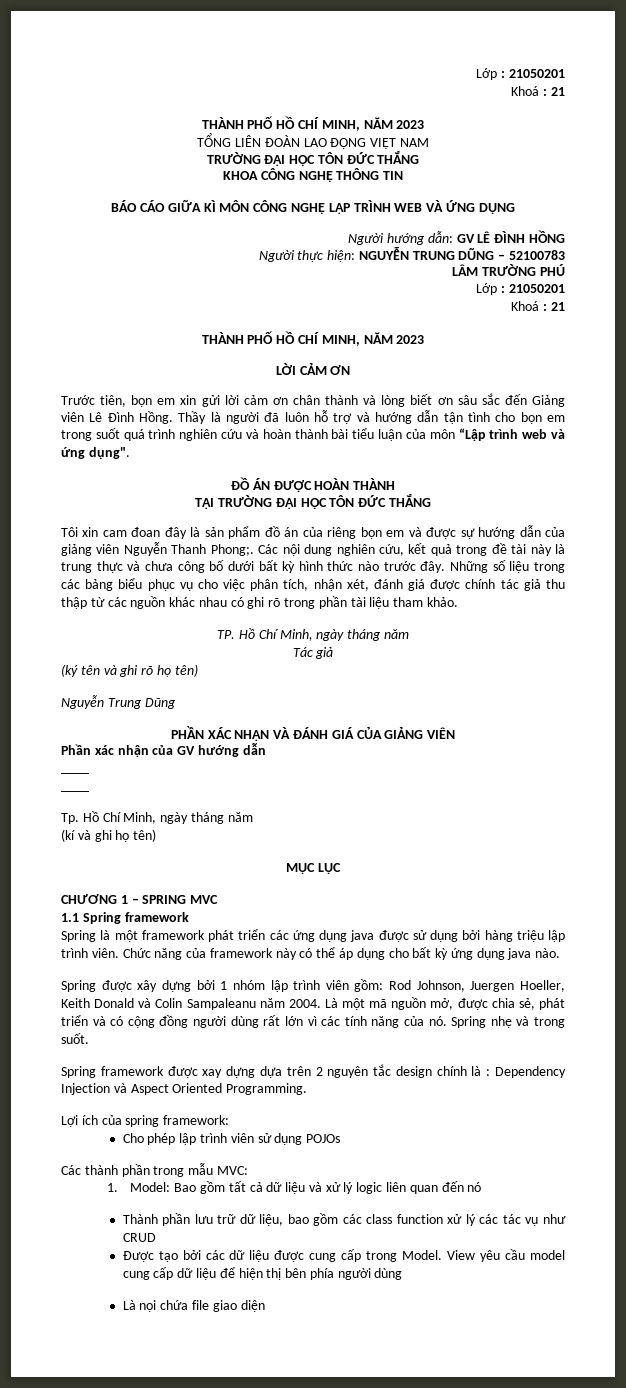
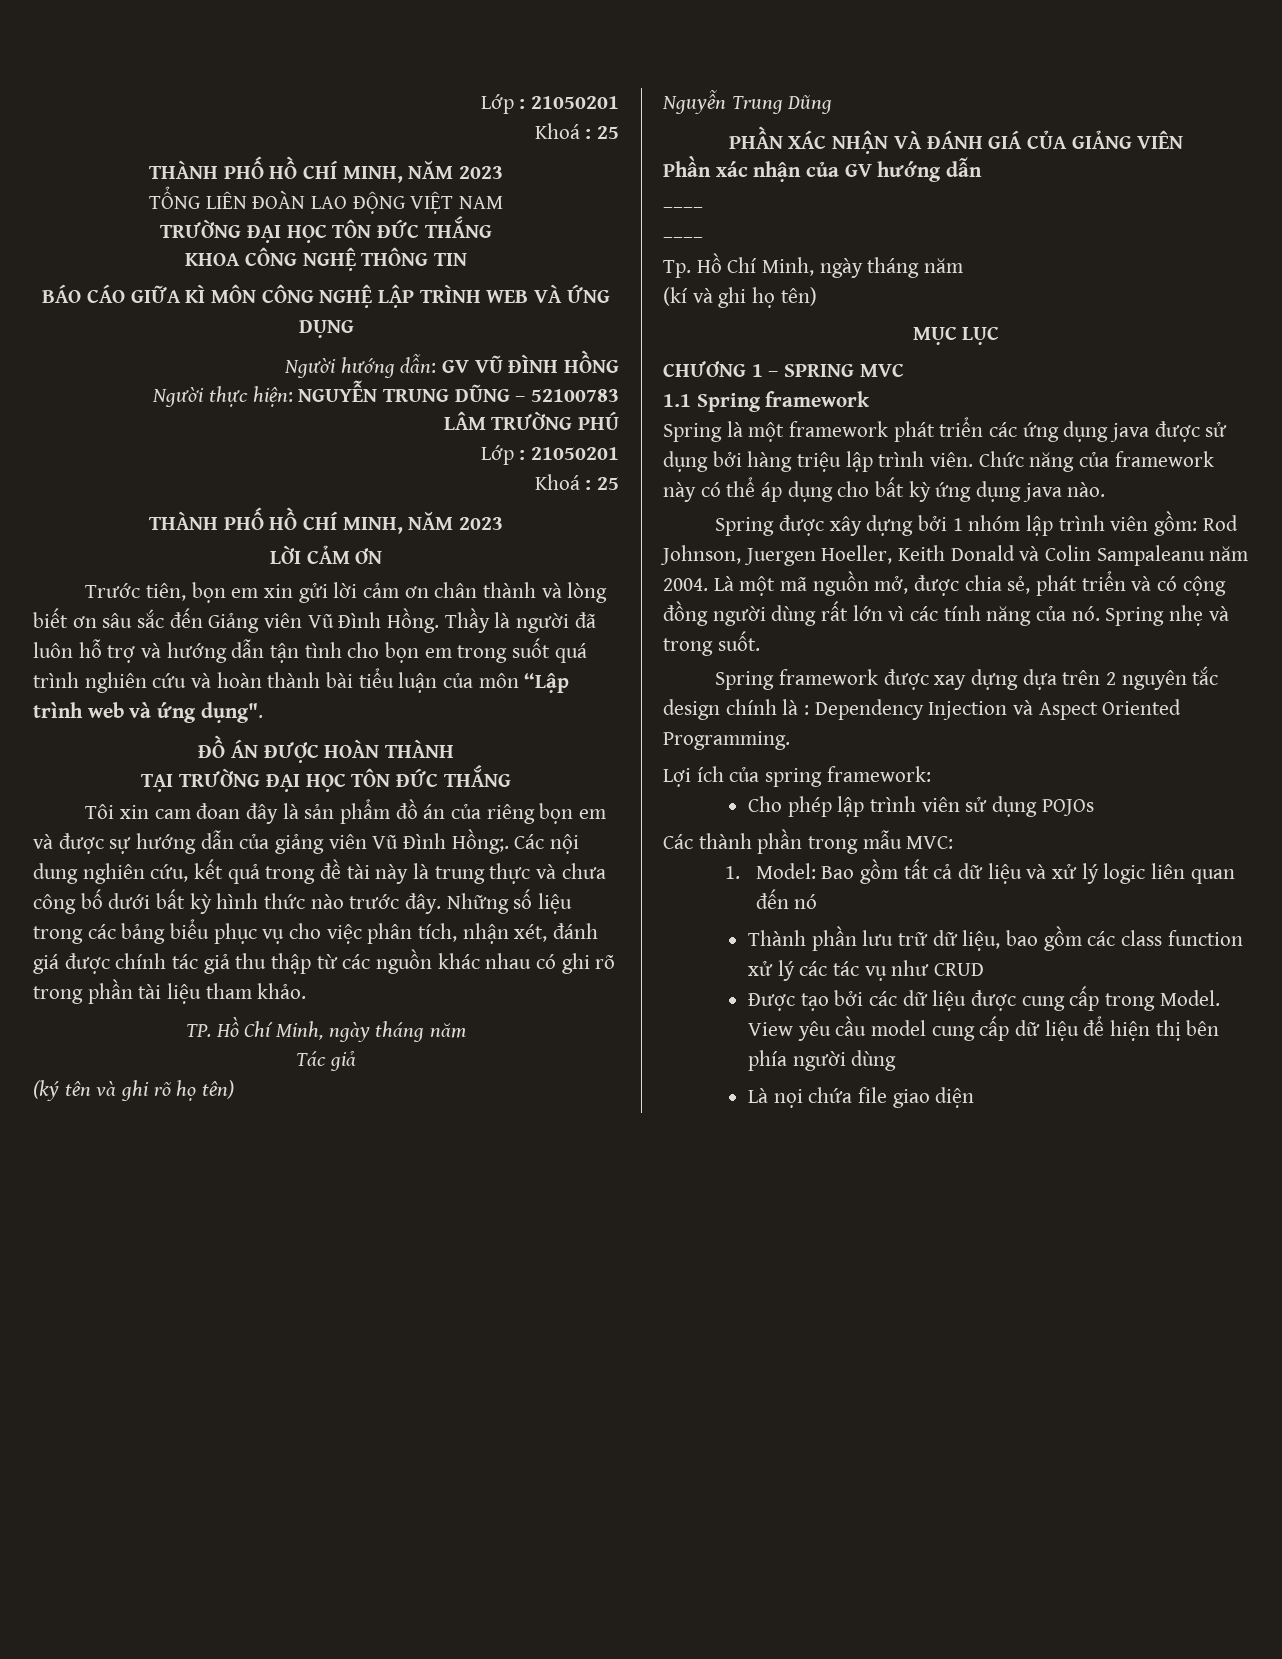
[476,68,565,80] [511,86,565,96] Lớp : 21050201 // Khoá : 21 -> [480,94,619,114] [534,123,619,139] Lớp : 21050201 // Khoá : 25
[477,231,491,243] LÊ -> [474,355,503,373] VŨ
[551,302,565,311] 21 -> [596,477,619,490] 25
[89,412,103,422] Lê -> [307,614,334,628] Vũ
[123,542,254,556] Nguyễn Thanh Phong;. -> [372,829,509,854] Vũ Đình Hồng;.

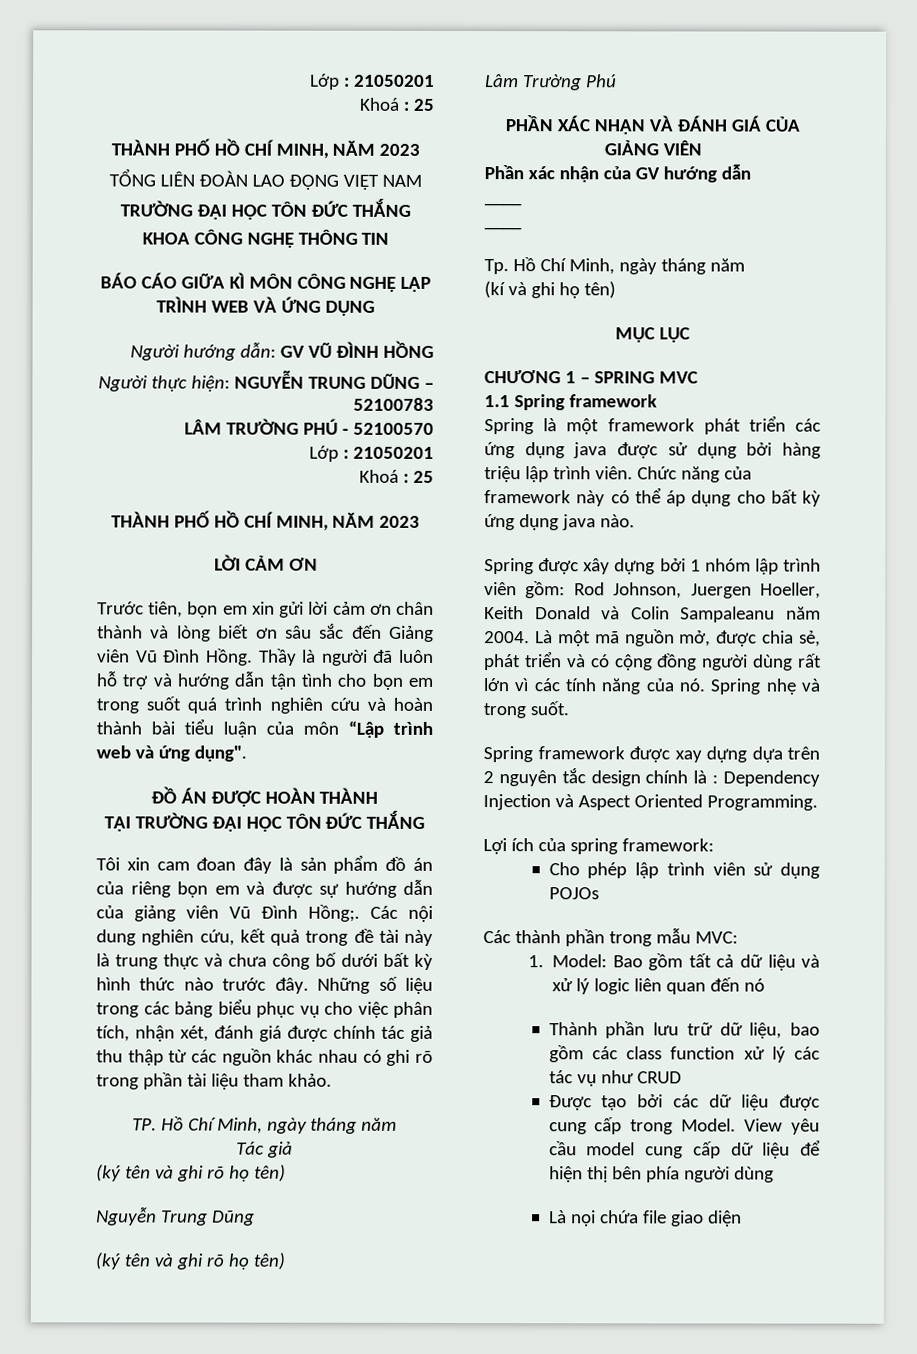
(619, 420) none -> [342,422,434,435] - 52100570
(833, 104) none -> [95,1252,285,1270] [485,74,617,91] // (ký tên và ghi rõ họ tên) // Lâm Trường Phú

